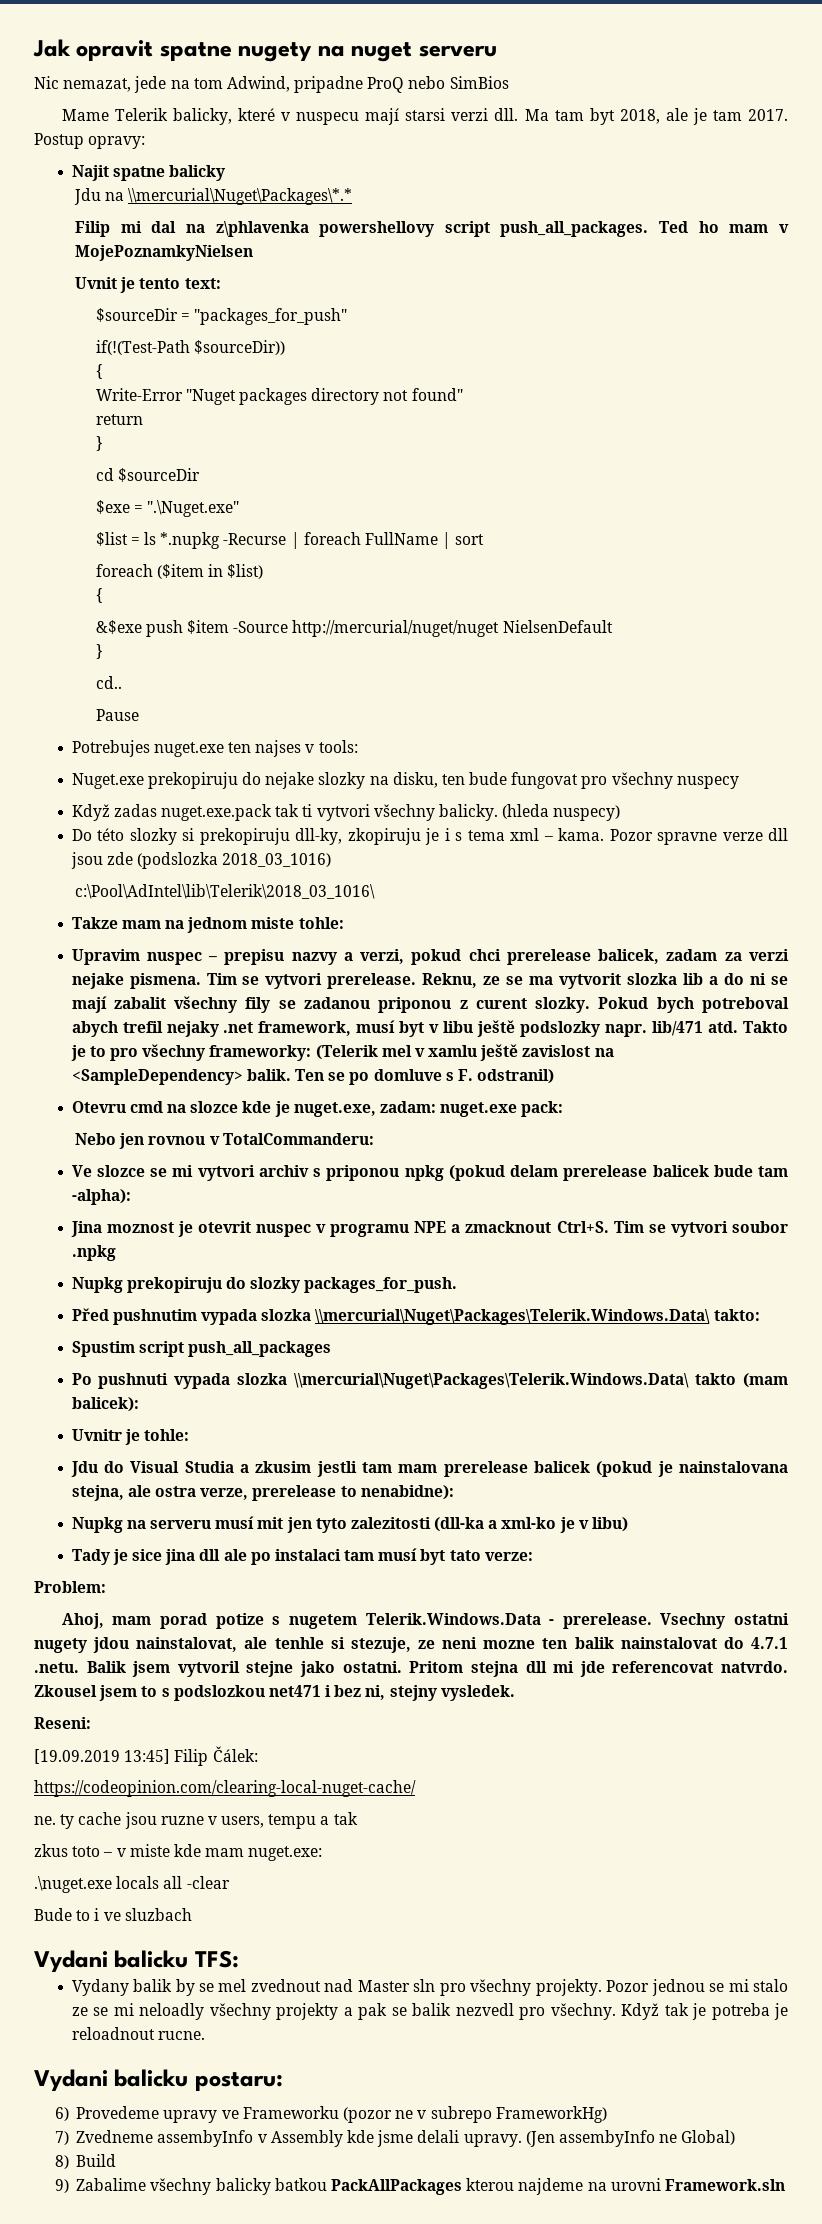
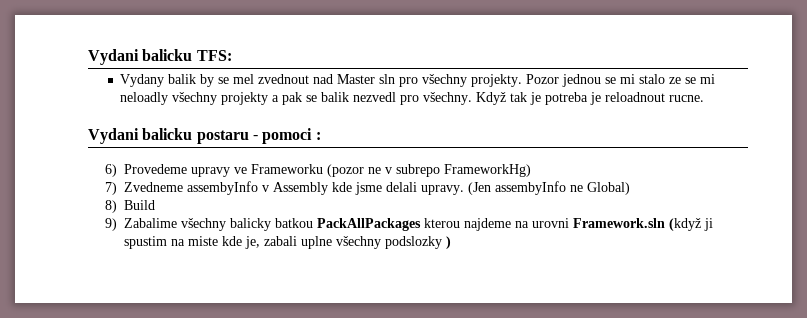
[33,39,497,62] [34,76,509,93] [61,108,788,125] [34,133,146,149] [71,165,225,181] [74,188,353,205] [75,221,789,237] [75,245,254,261] [75,277,221,293] [95,308,347,325] [95,340,285,355] [95,364,103,379] [95,388,463,405] [95,414,143,425] [95,436,103,451] [95,468,200,482] [95,500,239,517] [95,532,485,549] [95,564,264,579] [95,588,103,603] [95,620,613,637] [95,644,103,659] [95,676,122,689] [95,709,139,721] [71,740,358,757] [71,772,739,789] [71,804,621,821] [71,828,788,845] [70,852,332,869] [75,884,376,899] [71,917,344,933] [71,949,789,965] [71,973,789,989] [71,996,789,1013] [71,1020,788,1037] [70,1044,614,1061] [71,1069,555,1085] [71,1101,564,1117] [75,1133,374,1149] [71,1165,788,1181] [71,1189,131,1205] [70,1221,788,1237] [71,1245,116,1261] [71,1277,458,1293] [71,1308,760,1325] [71,1341,331,1357] [71,1373,788,1389] [71,1397,139,1412] [71,1429,189,1445] [70,1461,788,1477] [71,1485,454,1501] [71,1516,628,1533] [71,1548,533,1565] [34,1581,106,1593] [61,1613,789,1629] [34,1637,788,1653] [34,1661,789,1677] [34,1685,515,1701] [34,1717,91,1729] [34,1746,258,1766] [34,1780,416,1797] [34,1812,358,1829] [34,1844,323,1861] [34,1876,230,1893] [34,1908,192,1921] Jak opravit spatne nugety na nuget serveru // Nic nemazat, jede na tom Adwind, pripadne ProQ nebo SimBios // Mame Telerik balicky, které v nuspecu mají starsi verzi dll. Ma tam byt 2018, ale je tam 2017. Postup opravy: // Najit spatne balicky // Jdu na \\mercurial\Nuget\Packages\*.* // Filip mi dal na z\phlavenka powershellovy script push_all_packages. Ted ho mam v MojePoznamkyNielsen // Uvnit je tento text: // $sourceDir = "packages_for_push" // if(!(Test-Path $sourceDir)) // { // Write-Error "Nuget packages directory not found" // return // } // cd $sourceDir // $exe = ".\Nuget.exe" // $list = ls *.nupkg -Recurse | foreach FullName | sort // foreach ($item in $list) // { // &$exe push $item -Source http://mercurial/nuget/nuget NielsenDefault // } // cd.. // Pause // Potrebujes nuget.exe ten najses v tools: // Nuget.exe prekopiruju do nejake slozky na disku, ten bude fungovat pro všechny nuspecy // Když zadas nuget.exe.pack tak ti vytvori všechny balicky. (hleda nuspecy) // Do této slozky si prekopiruju dll-ky, zkopiruju je i s tema xml – kama. Pozor spravne verze dll jsou zde (podslozka 2018_03_1016) // c:\Pool\AdIntel\lib\Telerik\2018_03_1016\ // Takze mam na jednom miste tohle: // Upravim nuspec – prepisu nazvy a verzi, pokud chci prerelease balicek, zadam za verzi nejake pismena. Tim se vytvori prerelease. Reknu, ze se ma vytvorit slozka lib a do ni se mají zabalit všechny fily se zadanou priponou z curent slozky. Pokud bych potreboval abych trefil nejaky .net framework, musí byt v libu ještě podslozky napr. lib/471 atd. Takto je to pro všechny frameworky: (Telerik mel v xamlu ještě zavislost na <SampleDependency> balik. Ten se po domluve s F. odstranil) // Otevru cmd na slozce kde je nuget.exe, zadam: nuget.exe pack: // Nebo jen rovnou v TotalCommanderu: // Ve slozce se mi vytvori archiv s priponou npkg (pokud delam prerelease balicek bude tam -alpha): // Jina moznost je otevrit nuspec v programu NPE a zmacknout Ctrl+S. Tim se vytvori soubor .npkg // Nupkg prekopiruju do slozky packages_for_push. // Před pushnutim vypada slozka \\mercurial\Nuget\Packages\Telerik.Windows.Data\ takto: // Spustim script push_all_packages // Po pushnuti vypada slozka \\mercurial\Nuget\Packages\Telerik.Windows.Data\ takto (mam balicek): // Uvnitr je tohle: // Jdu do Visual Studia a zkusim jestli tam mam prerelease balicek (pokud je nainstalovana stejna, ale ostra verze, prerelease to nenabidne): // Nupkg na serveru musí mit jen tyto zalezitosti (dll-ka a xml-ko je v libu) // Tady je sice jina dll ale po instalaci tam musí byt tato verze: // Problem: // Ahoj, mam porad potize s nugetem Telerik.Windows.Data - prerelease. Vsechny ostatni nugety jdou nainstalovat, ale tenhle si stezuje, ze neni mozne ten balik nainstalovat do 4.7.1 .netu. Balik jsem vytvoril stejne jako ostatni. Pritom stejna dll mi jde referencovat natvrdo. Zkousel jsem to s podslozkou net471 i bez ni, stejny vysledek. // Reseni: // [19.09.2019 13:45] Filip Čálek: // https://codeopinion.com/clearing-local-nuget-cache/ // ne. ty cache jsou ruzne v users, tempu a tak // zkus toto – v miste kde mam nuget.exe: // .\nuget.exe locals all -clear // Bude to i ve sluzbach // -> (88, 57) none
[194,2072,283,2091] postaru: -> [196,128,321,144] postaru - pomoci :
(785, 2185) none -> [668,218,713,231] [123,236,451,249] (když ji spustim na miste kde je, zabali uplne všechny podslozky )

